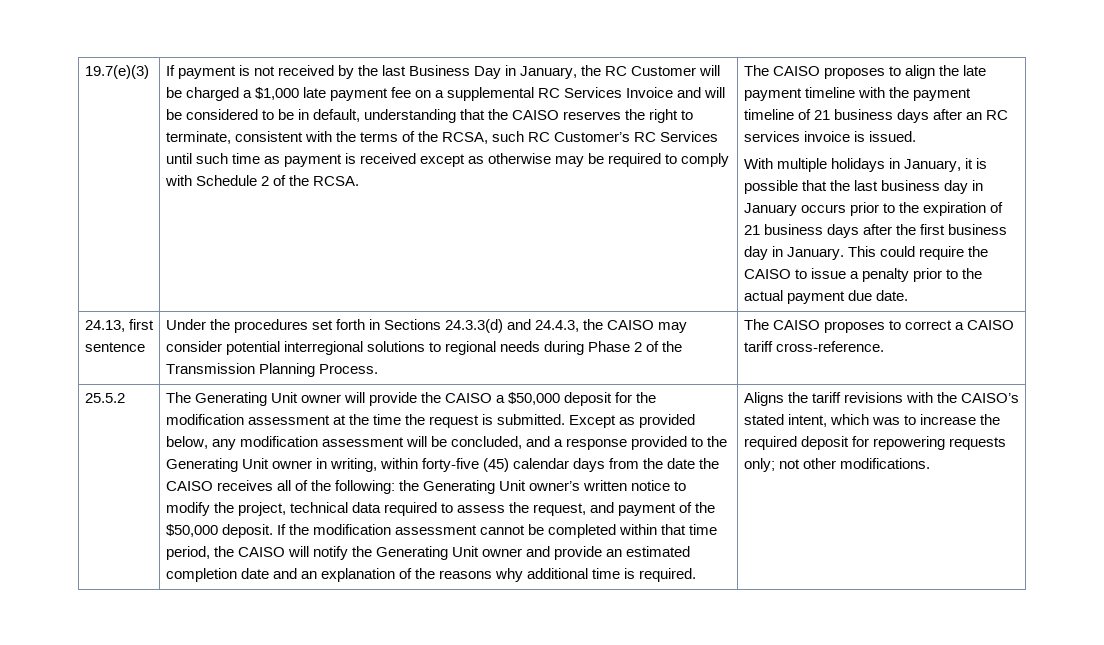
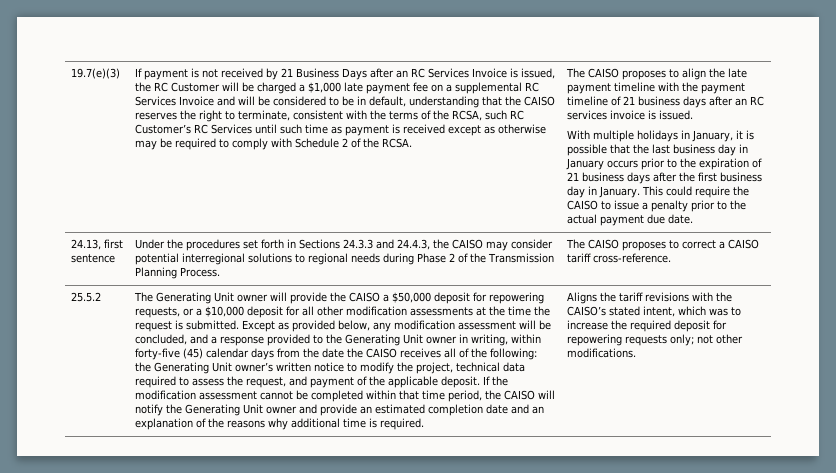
[357,65,578,79] the last Business Day in January, -> [281,68,556,80] 21 Business Days after an RC Services Invoice is issued,
[444,319,503,333] 24.3.3(d) -> [343,239,374,249] 24.3.3
[636,392,657,403] [165,414,330,425] the modification assessment -> [489,292,545,304] [135,306,474,318] repowering requests, or a $10,000 deposit for all other modification assessments
[165,524,218,537] $50,000 -> [388,376,439,388] applicable

